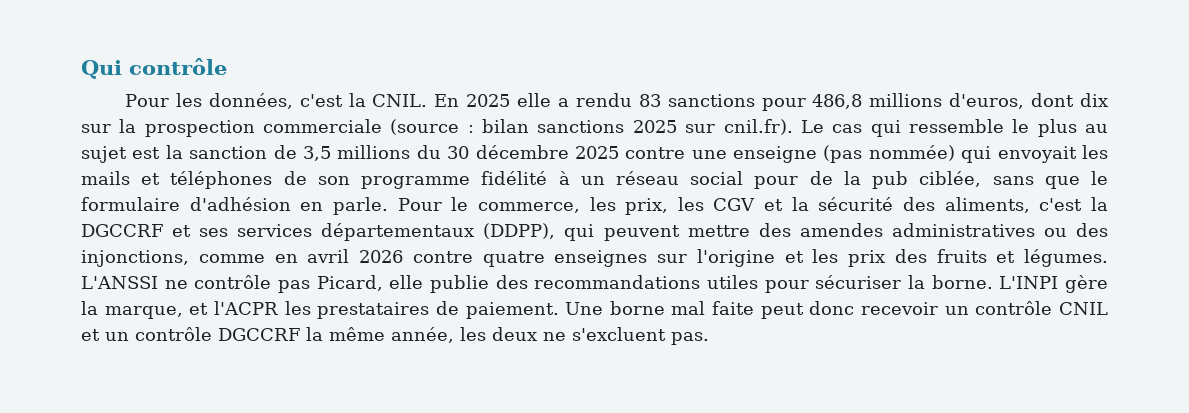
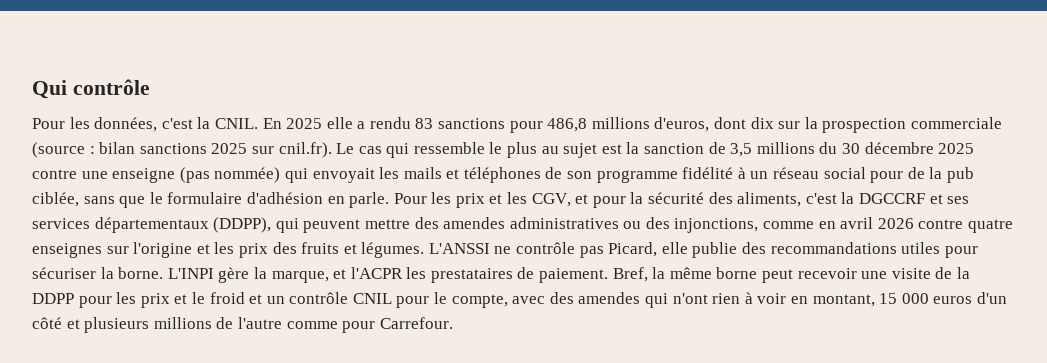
[451,197,784,215] le commerce, les prix, les CGV et -> [431,192,626,208] les prix et les CGV, et pour
[565,301,1108,319] [81,327,709,345] Une borne mal faite peut donc recevoir un contrôle CNIL et un contrôle DGCCRF la même année, les deux ne s'excluent pas. -> [612,267,970,283] [32,292,1007,308] [32,317,453,333] Bref, la même borne peut recevoir une visite de la DDPP pour les prix et le froid et un contrôle CNIL pour le compte, avec des amendes qui n'ont rien à voir en montant, 15 000 euros d'un côté et plusieurs millions de l'autre comme pour Carrefour.

